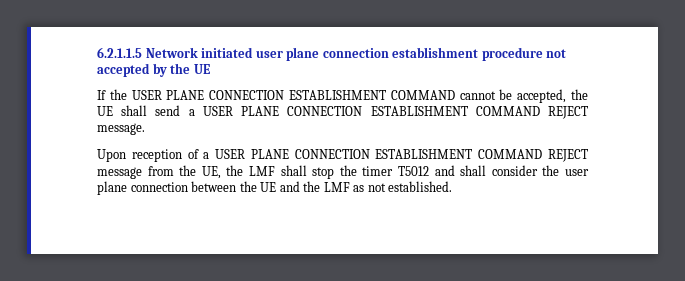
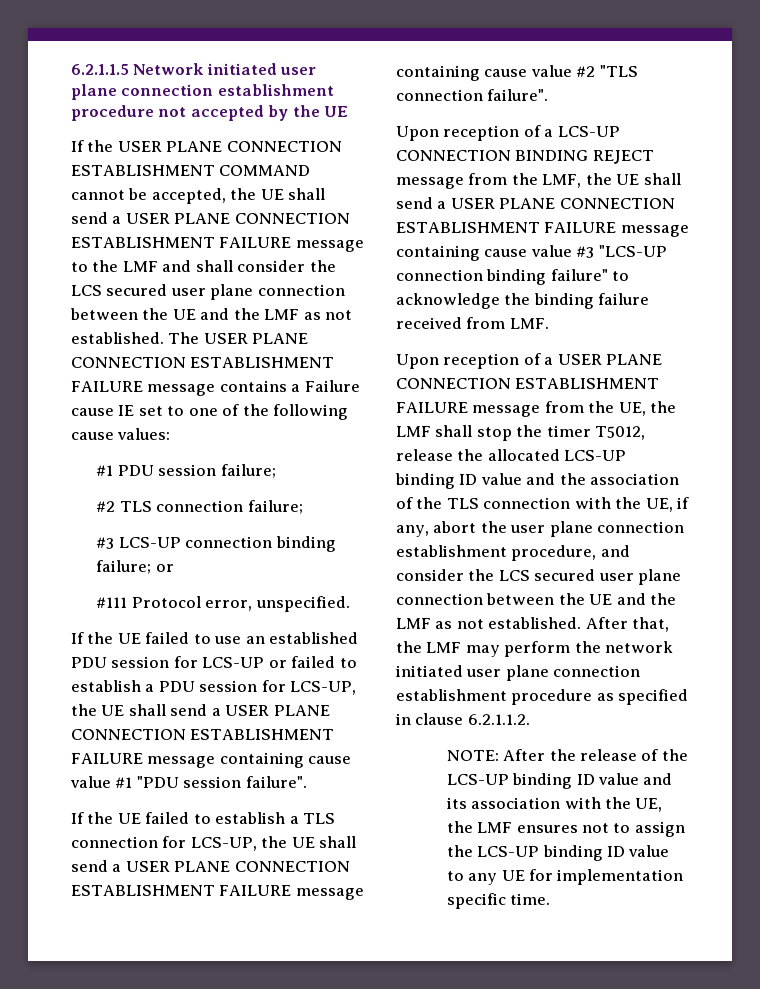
[475,106,588,119] [97,123,145,135] [97,149,588,162] [97,165,429,179] COMMAND REJECT message. // Upon reception of a USER PLANE CONNECTION ESTABLISHMENT COMMAND REJECT message from the UE, the LMF shall stop the timer T5012 -> [219,237,364,252] [71,260,158,272] FAILURE message to the LMF
(560, 170) none -> [71,284,168,296] LCS secured
(453, 186) none -> [168,332,309,344] [71,357,335,368] [71,380,360,396] [71,404,349,420] [71,428,171,440] [96,464,276,478] [96,500,303,514] [96,536,336,552] [96,560,174,574] [96,596,350,612] [71,632,359,644] [71,656,357,668] [71,680,357,695] [71,704,330,716] [71,729,335,740] [71,752,352,768] [70,776,307,788] [71,812,336,824] [71,836,357,851] [71,860,350,872] [71,885,364,900] [396,65,638,81] [396,89,549,101] [396,125,620,141] [396,150,654,164] [396,173,681,189] [396,197,675,209] [396,222,689,237] [396,245,667,261] [396,269,630,285] [396,293,650,309] [396,317,549,329] [396,353,663,369] [396,378,660,389] [396,401,677,417] [396,425,646,441] [396,449,627,461] [395,473,680,489] [396,497,690,512] [396,521,685,537] [396,545,630,561] [396,569,682,585] [396,593,677,605] [396,617,670,632] [396,641,674,657] [396,665,641,681] [396,689,689,705] [396,713,530,725] [446,749,688,761] [446,773,673,789] [446,797,663,812] [446,821,685,837] [446,845,670,861] [446,869,684,885] [446,893,551,909] The USER PLANE CONNECTION ESTABLISHMENT FAILURE message contains a Failure cause IE set to one of the following cause values: // #1 PDU session failure; // #2 TLS connection failure; // #3 LCS-UP connection binding failure; or // #111 Protocol error, unspecified. // If the UE failed to use an established PDU session for LCS-UP or failed to establish a PDU session for LCS-UP, the UE shall send a USER PLANE CONNECTION ESTABLISHMENT FAILURE message containing cause value #1 "PDU session failure". // If the UE failed to establish a TLS connection for LCS-UP, the UE shall send a USER PLANE CONNECTION ESTABLISHMENT FAILURE message containing cause value #2 "TLS connection failure". // Upon reception of a LCS-UP CONNECTION BINDING REJECT message from the LMF, the UE shall send a USER PLANE CONNECTION ESTABLISHMENT FAILURE message containing cause value #3 "LCS-UP connection binding failure" to acknowledge the binding failure received from LMF. // Upon reception of a USER PLANE CONNECTION ESTABLISHMENT FAILURE message from the UE, the LMF shall stop the timer T5012, release the allocated LCS-UP binding ID value and the association of the TLS connection with the UE, if any, abort the user plane connection establishment procedure, and consider the LCS secured user plane connection between the UE and the LMF as not established. After that, the LMF may perform the network initiated user plane connection establishment procedure as specified in clause 6.2.1.1.2. // NOTE: After the release of the LCS-UP binding ID value and its association with the UE, the LMF ensures not to assign the LCS-UP binding ID value to any UE for implementation specific time.

